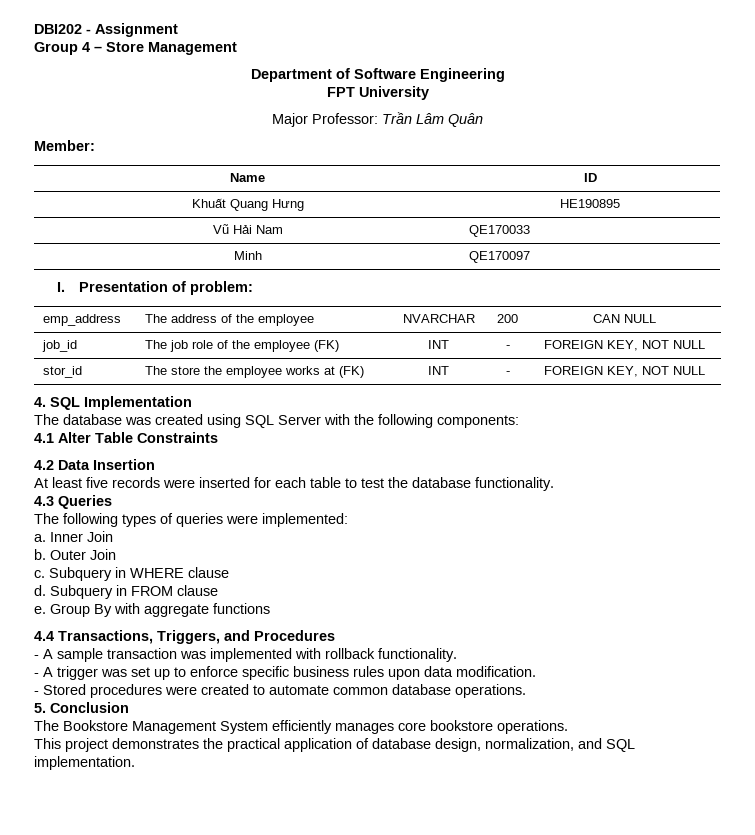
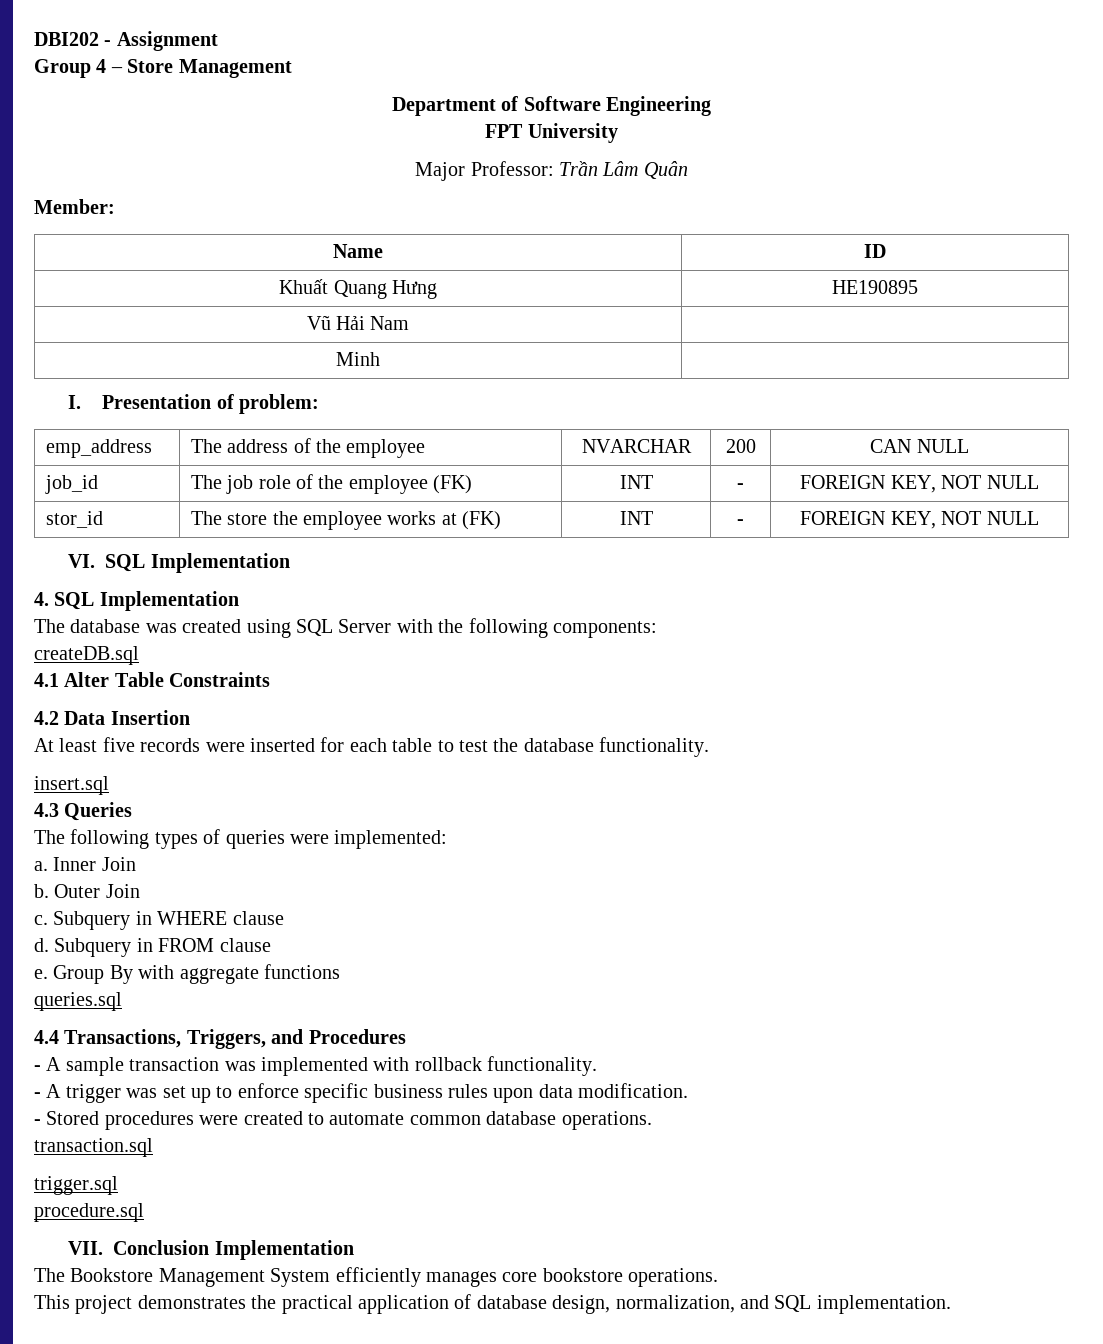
[469,225,531,237] QE170033 -> (410, 323) none
[469,251,531,263] QE170097 -> (380, 359) none
(705, 370) none -> [68,553,290,573] // VI. SQL Implementation
(519, 421) none -> [34,646,139,665] // createDB.sql
(554, 484) none -> [34,776,109,795] // insert.sql
(270, 608) none -> [34,992,122,1011] // queries.sql
[34,703,46,713] 5. -> [34,1138,153,1157] [34,1176,118,1195] [34,1203,144,1222] [68,1241,104,1255] transaction.sql // trigger.sql // procedure.sql // VII.
(129, 707) none -> [214,1240,354,1260] Implementation

